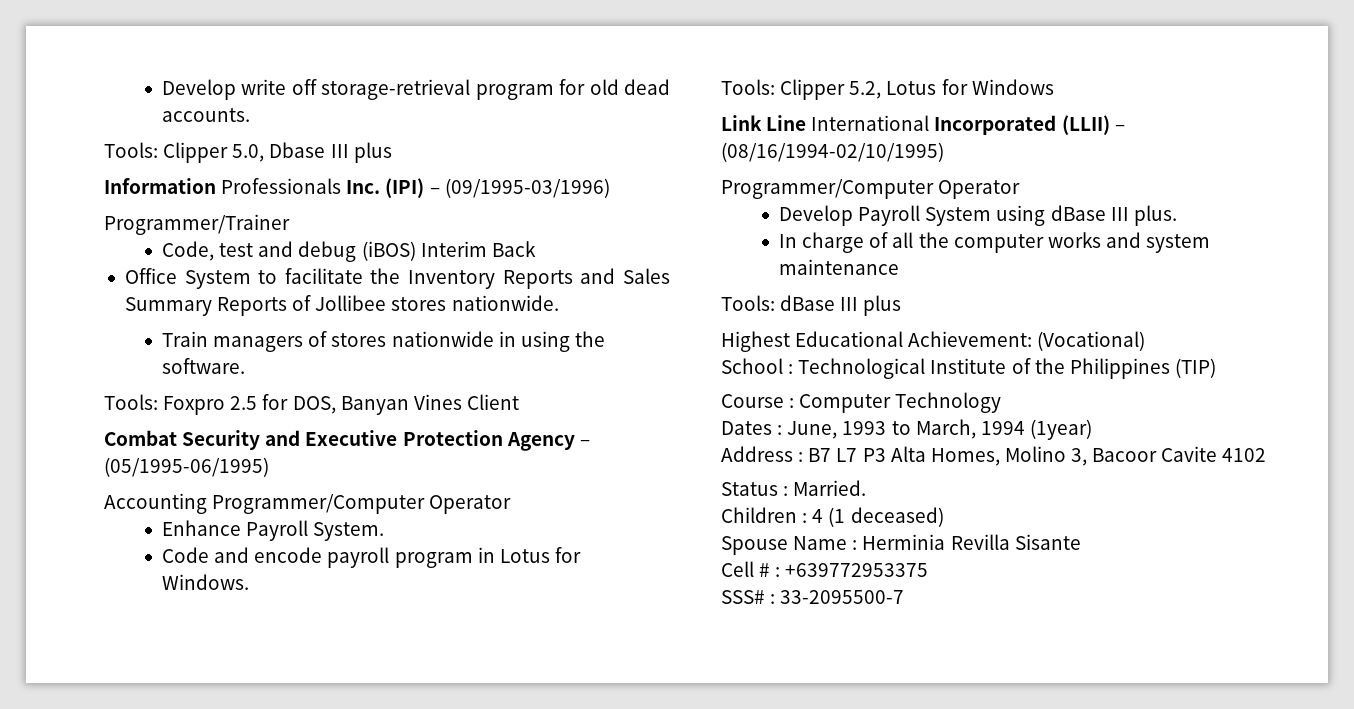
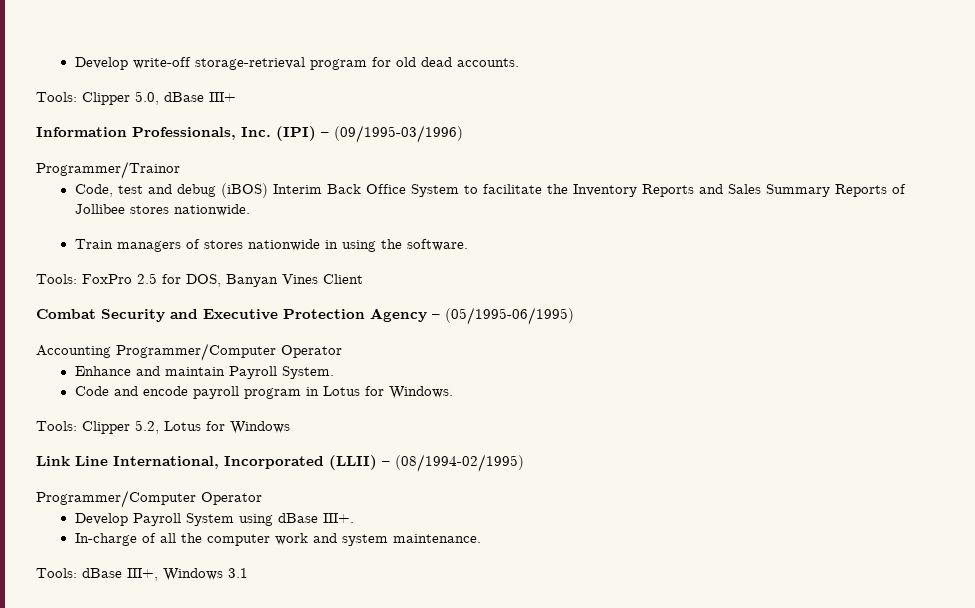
[162,79,317,100] Develop write off -> [74,57,191,70] Develop write-off
[269,142,392,163] Dbase III plus -> [164,92,236,102] dBase III+
[221,178,342,194] Professionals -> [132,127,236,140] Professionals,
[104,214,290,235] Programmer/Trainer -> [36,161,180,179] Programmer/Trainor
(536, 249) // -> (361, 189) none
[163,396,226,415] Foxpro -> [82,274,132,284] FoxPro
(242, 528) none -> [135,366,225,376] and maintain
[811,115,930,131] International -> [113,456,219,469] International,
[721,142,944,162] (08/16/1994-02/10/1995) -> [395,454,524,472] (08/1994-02/1995)
[1110,205,1177,226] [779,232,865,253] III plus. // In charge -> [322,513,354,523] [74,533,137,546] III+. // In-charge
[1047,232,1101,248] works -> [274,533,308,545] work
[779,259,900,275] maintenance -> [392,534,481,543] maintenance.
[840,295,902,316] [721,331,1146,352] [721,358,1216,379] [721,392,1002,413] [721,419,1092,440] [721,446,1267,466] [721,480,867,496] [721,507,944,527] [721,534,1081,555] [721,561,929,577] [721,590,905,604] III plus // Highest Educational Achievement: (Vocational) // School : Technological Institute of the Philippines (TIP) // Course : Computer Technology // Dates : June, 1993 to March, 1994 (1year) // Address : B7 L7 P3 Alta Homes, Molino 3, Bacoor Cavite 4102 // Status : Married. // Children : 4 (1 deceased) // Spouse Name : Herminia Revilla Sisante // Cell # : +639772953375 // SSS# : 33-2095500-7 -> [127,568,248,581] III+, Windows 3.1

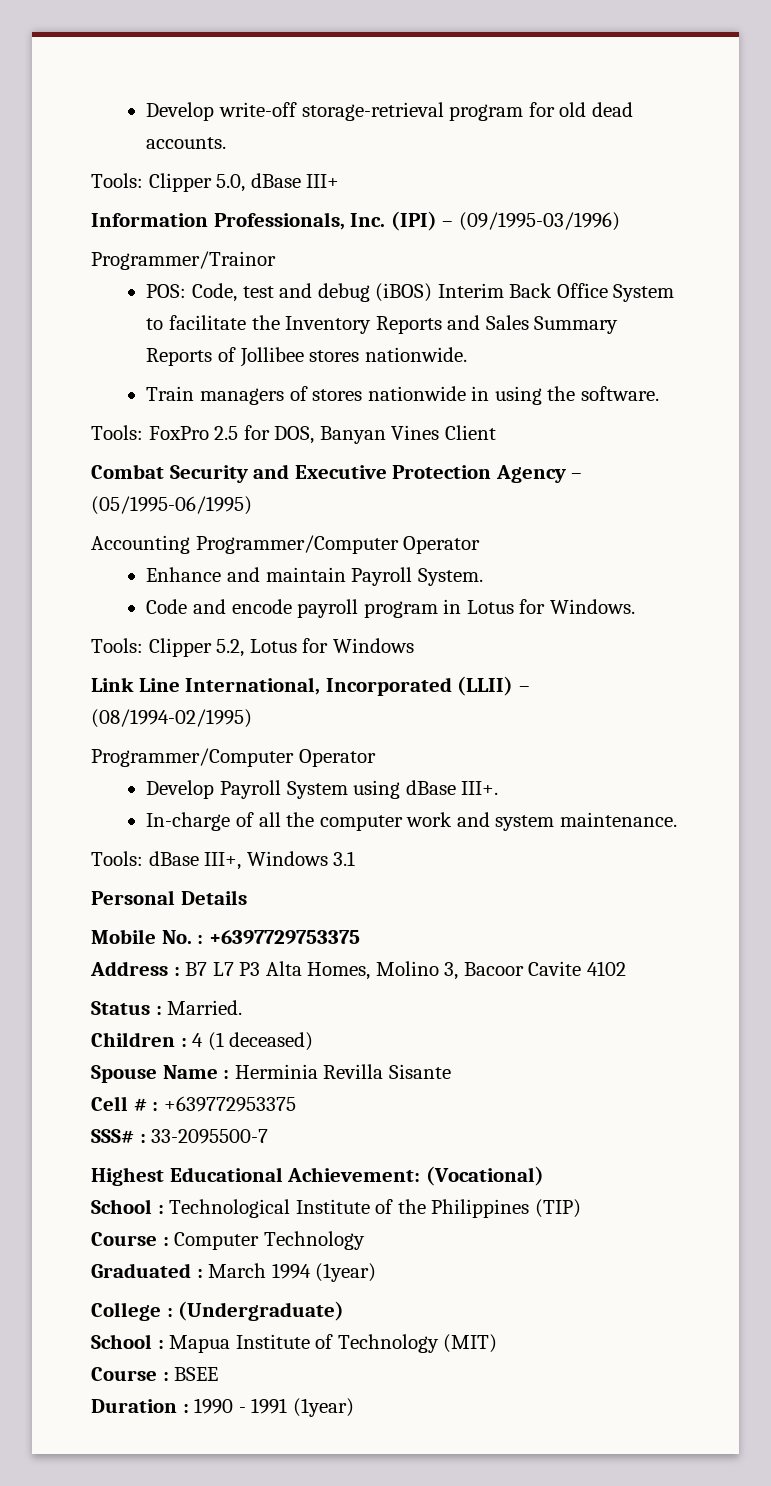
(180, 170) none -> [146,284,187,298] POS:
(248, 573) none -> [91,890,247,905] [91,929,360,945] [90,961,626,980] [91,1000,243,1015] [91,1032,314,1051] [91,1064,451,1083] [91,1096,296,1112] [91,1129,269,1144] [91,1166,544,1186] [91,1199,581,1218] [91,1231,365,1250] [91,1263,377,1282] [91,1301,345,1321] [91,1334,498,1353] [91,1367,219,1381] [91,1398,354,1417] // Personal Details // Mobile No. : +6397729753375 // Address : B7 L7 P3 Alta Homes, Molino 3, Bacoor Cavite 4102 // Status : Married. // Children : 4 (1 deceased) // Spouse Name : Herminia Revilla Sisante // Cell # : +639772953375 // SSS# : 33-2095500-7 // Highest Educational Achievement: (Vocational) // School : Technological Institute of the Philippines (TIP) // Course : Computer Technology // Graduated : March 1994 (1year) // College : (Undergraduate) // School : Mapua Institute of Technology (MIT) // Course : BSEE // Duration : 1990 - 1991 (1year)

